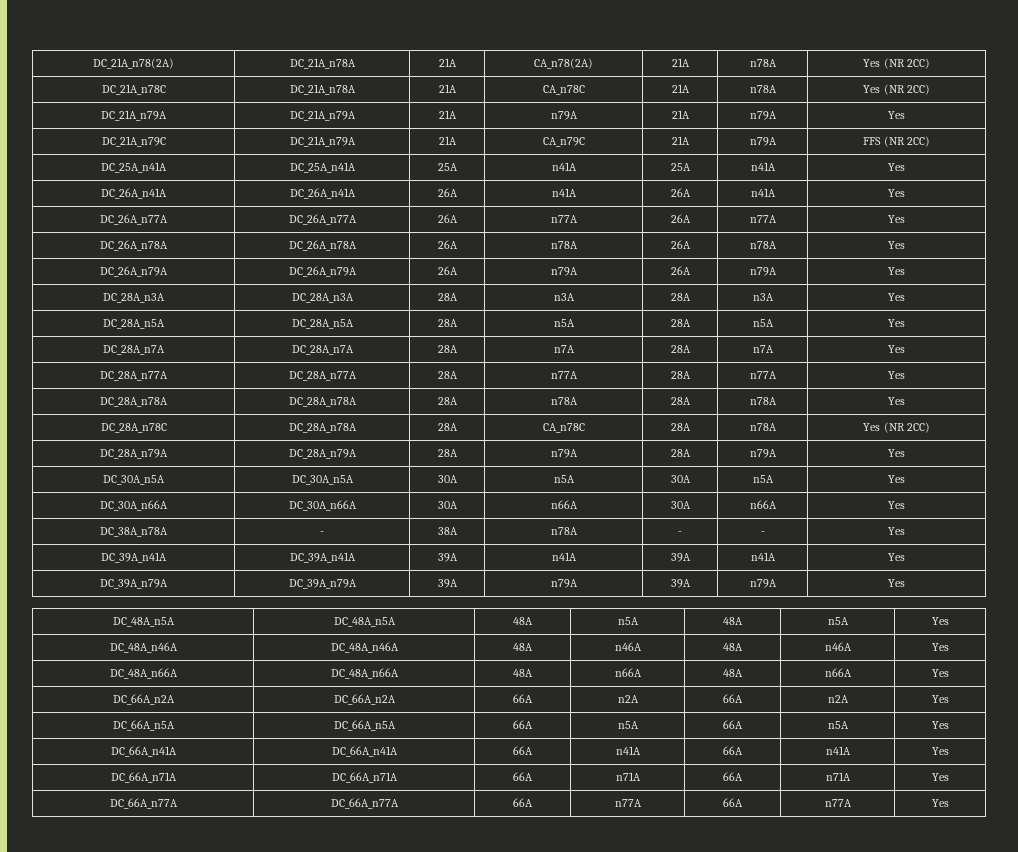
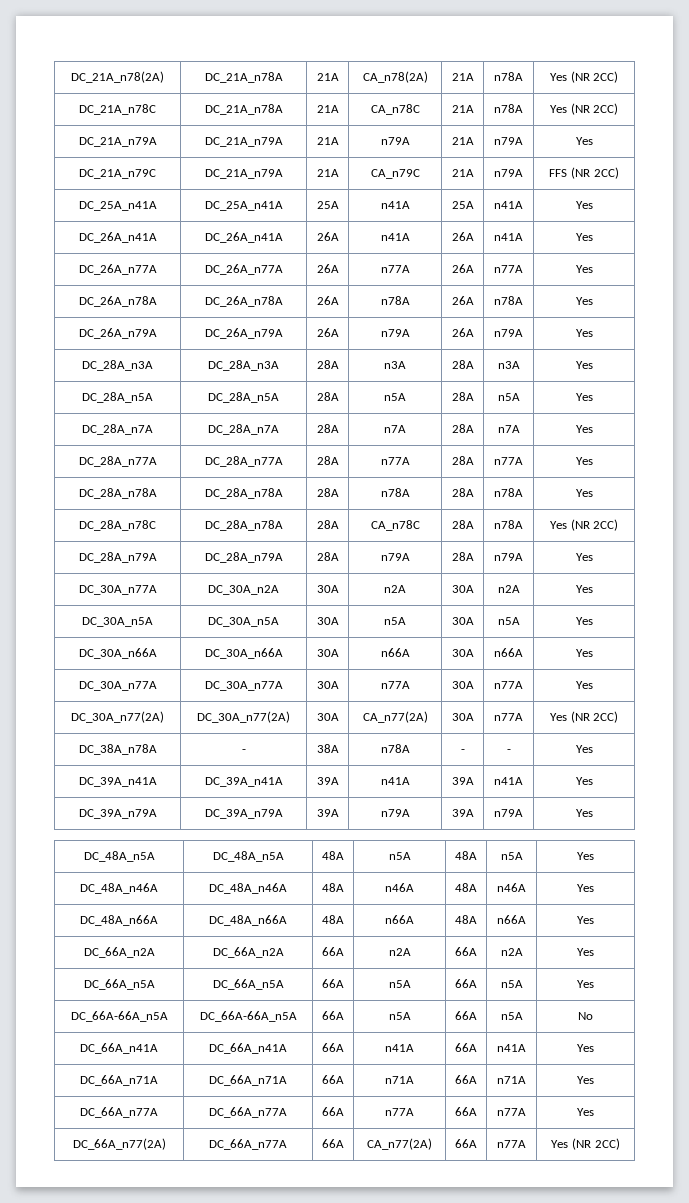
(905, 453) none -> [78,585,157,595] [208,585,279,595] [316,585,339,593] [384,585,406,593] [451,585,474,593] [497,585,520,593] [575,585,593,593] // DC_30A_n77A | DC_30A_n2A | 30A | n2A | 30A | n2A | Yes
(905, 505) none -> [78,681,157,691] [204,681,283,691] [316,681,339,689] [380,681,410,689] [451,681,474,689] [494,681,523,689] [575,681,593,689] [71,711,164,723] [197,711,290,723] [316,713,339,721] [362,711,428,723] [451,713,474,721] [494,713,523,721] [549,711,619,723] // DC_30A_n77A | DC_30A_n77A | 30A | n77A | 30A | n77A | Yes // DC_30A_n77(2A) | DC_30A_n77(2A) | 30A | CA_n77(2A) | 30A | n77A | Yes (NR 2CC)
(949, 725) none -> [70,1011,168,1022] [199,1011,297,1022] [322,1011,344,1020] [388,1012,411,1020] [455,1011,477,1020] [500,1012,523,1020] [578,1012,593,1020] // DC_66A-66A_n5A | DC_66A-66A_n5A | 66A | n5A | 66A | n5A | No
(949, 803) none -> [72,1138,166,1150] [209,1139,287,1150] [322,1139,344,1148] [367,1138,432,1150] [455,1139,477,1148] [497,1140,526,1148] [551,1138,620,1150] // DC_66A_n77(2A) | DC_66A_n77A | 66A | CA_n77(2A) | 66A | n77A | Yes (NR 2CC)

